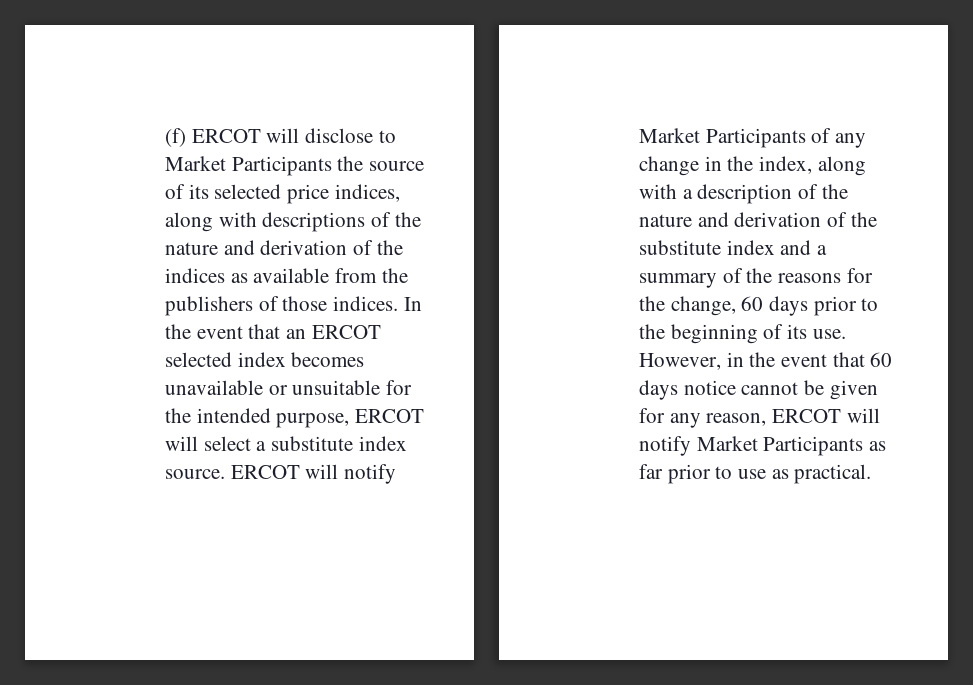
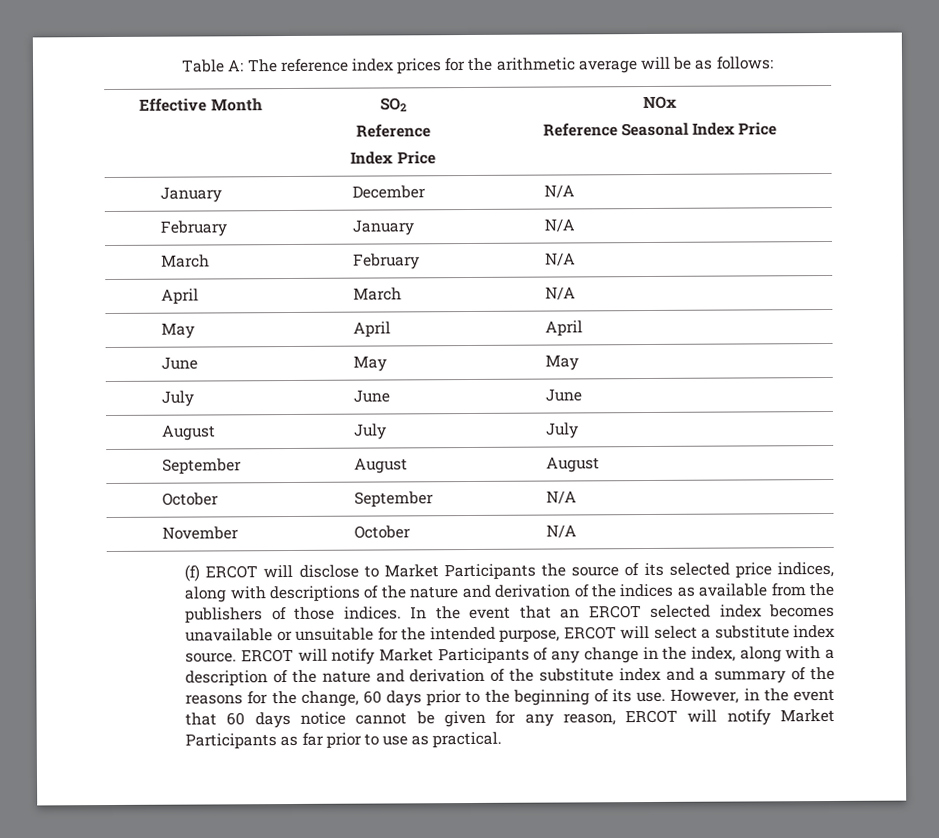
(165, 137) none -> [181,56,774,75] [139,98,263,112] [379,97,407,112] [355,124,431,138] [350,151,436,165] [643,95,677,110] [542,122,778,137] [159,186,222,203] [351,185,426,199] [543,184,575,198] [159,220,227,237] [351,219,414,236] [543,218,575,232] [160,254,210,268] [352,253,420,270] [544,252,576,266] [160,288,199,305] [352,287,402,301] [544,286,576,300] [160,322,195,339] [352,321,391,338] [544,320,583,337] [160,356,198,370] [352,355,387,372] [544,354,579,371] [160,390,194,407] [352,389,390,403] [544,388,582,402] [161,424,216,441] [353,423,387,440] [545,422,579,439] [161,458,242,475] [353,457,408,474] [545,456,600,473] [161,492,219,506] [353,491,434,508] [545,490,577,504] [161,526,239,540] [353,525,411,539] [545,524,577,538] Table A: The reference index prices for the arithmetic average will be as follows: // Effective Month | SO2 // Reference // Index Price | NOx // Reference Seasonal Index Price // January | December | N/A // February | January | N/A // March | February | N/A // April | March | N/A // May | April | April // June | May | May // July | June | June // August | July | July // September | August | August // October | September | N/A // November | October | N/A //

